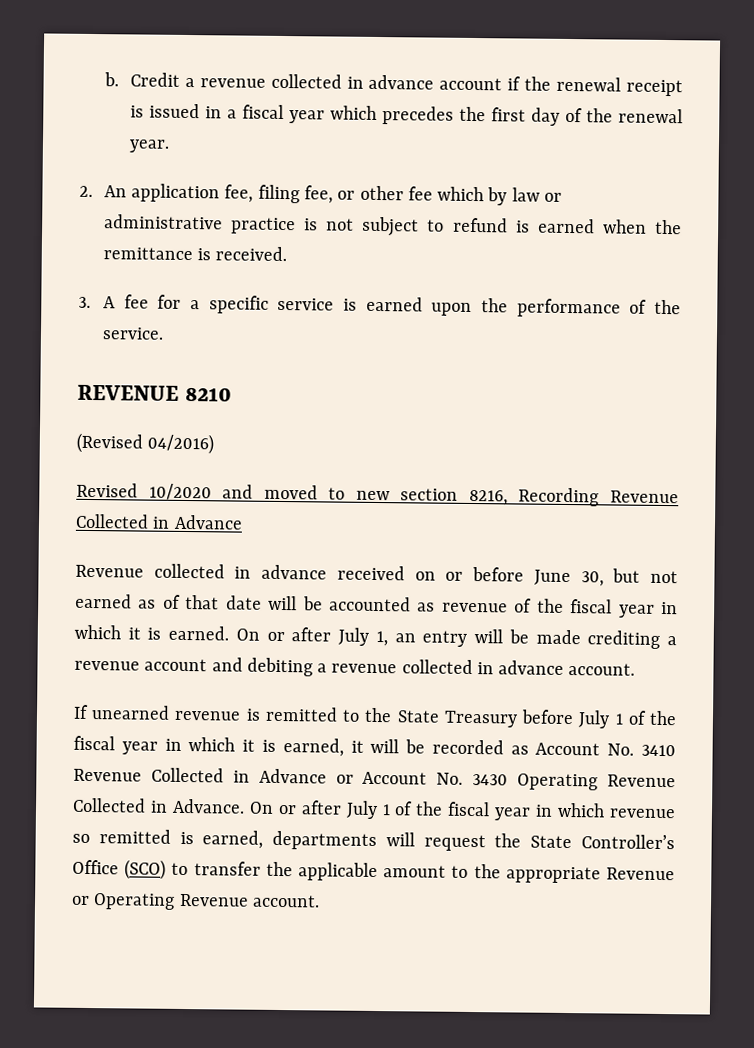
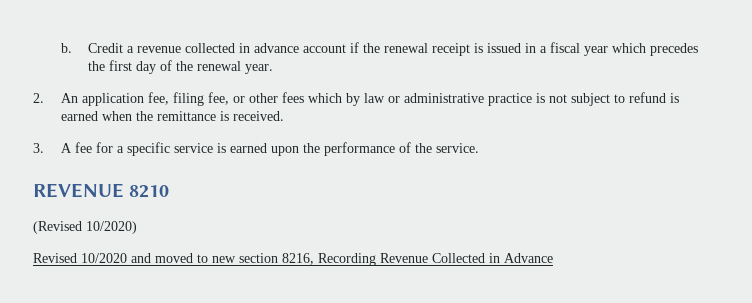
[407,186,433,201] fee -> [281,92,304,103] fees
[147,433,215,455] 04/2016) -> [86,221,137,234] 10/2020)
[75,563,679,587] [75,593,678,618] [74,624,678,649] [74,657,636,677] [73,704,678,729] [73,735,676,757] [73,767,677,791] [72,797,677,821] [72,829,675,852] [72,859,675,884] [71,893,320,910] // Revenue collected in advance received on or before June 30, but not earned as of that date will be accounted as revenue of the fiscal year in which it is earned. On or after July 1, an entry will be made crediting a revenue account and debiting a revenue collected in advance account. // If unearned revenue is remitted to the State Treasury before July 1 of the fiscal year in which it is earned, it will be recorded as Account No. 3410 Revenue Collected in Advance or Account No. 3430 Operating Revenue Collected in Advance. On or after July 1 of the fiscal year in which revenue so remitted is earned, departments will request the State Controller’s Office (SCO) to transfer the applicable amount to the appropriate Revenue or Operating Revenue account. -> (553, 258) none

